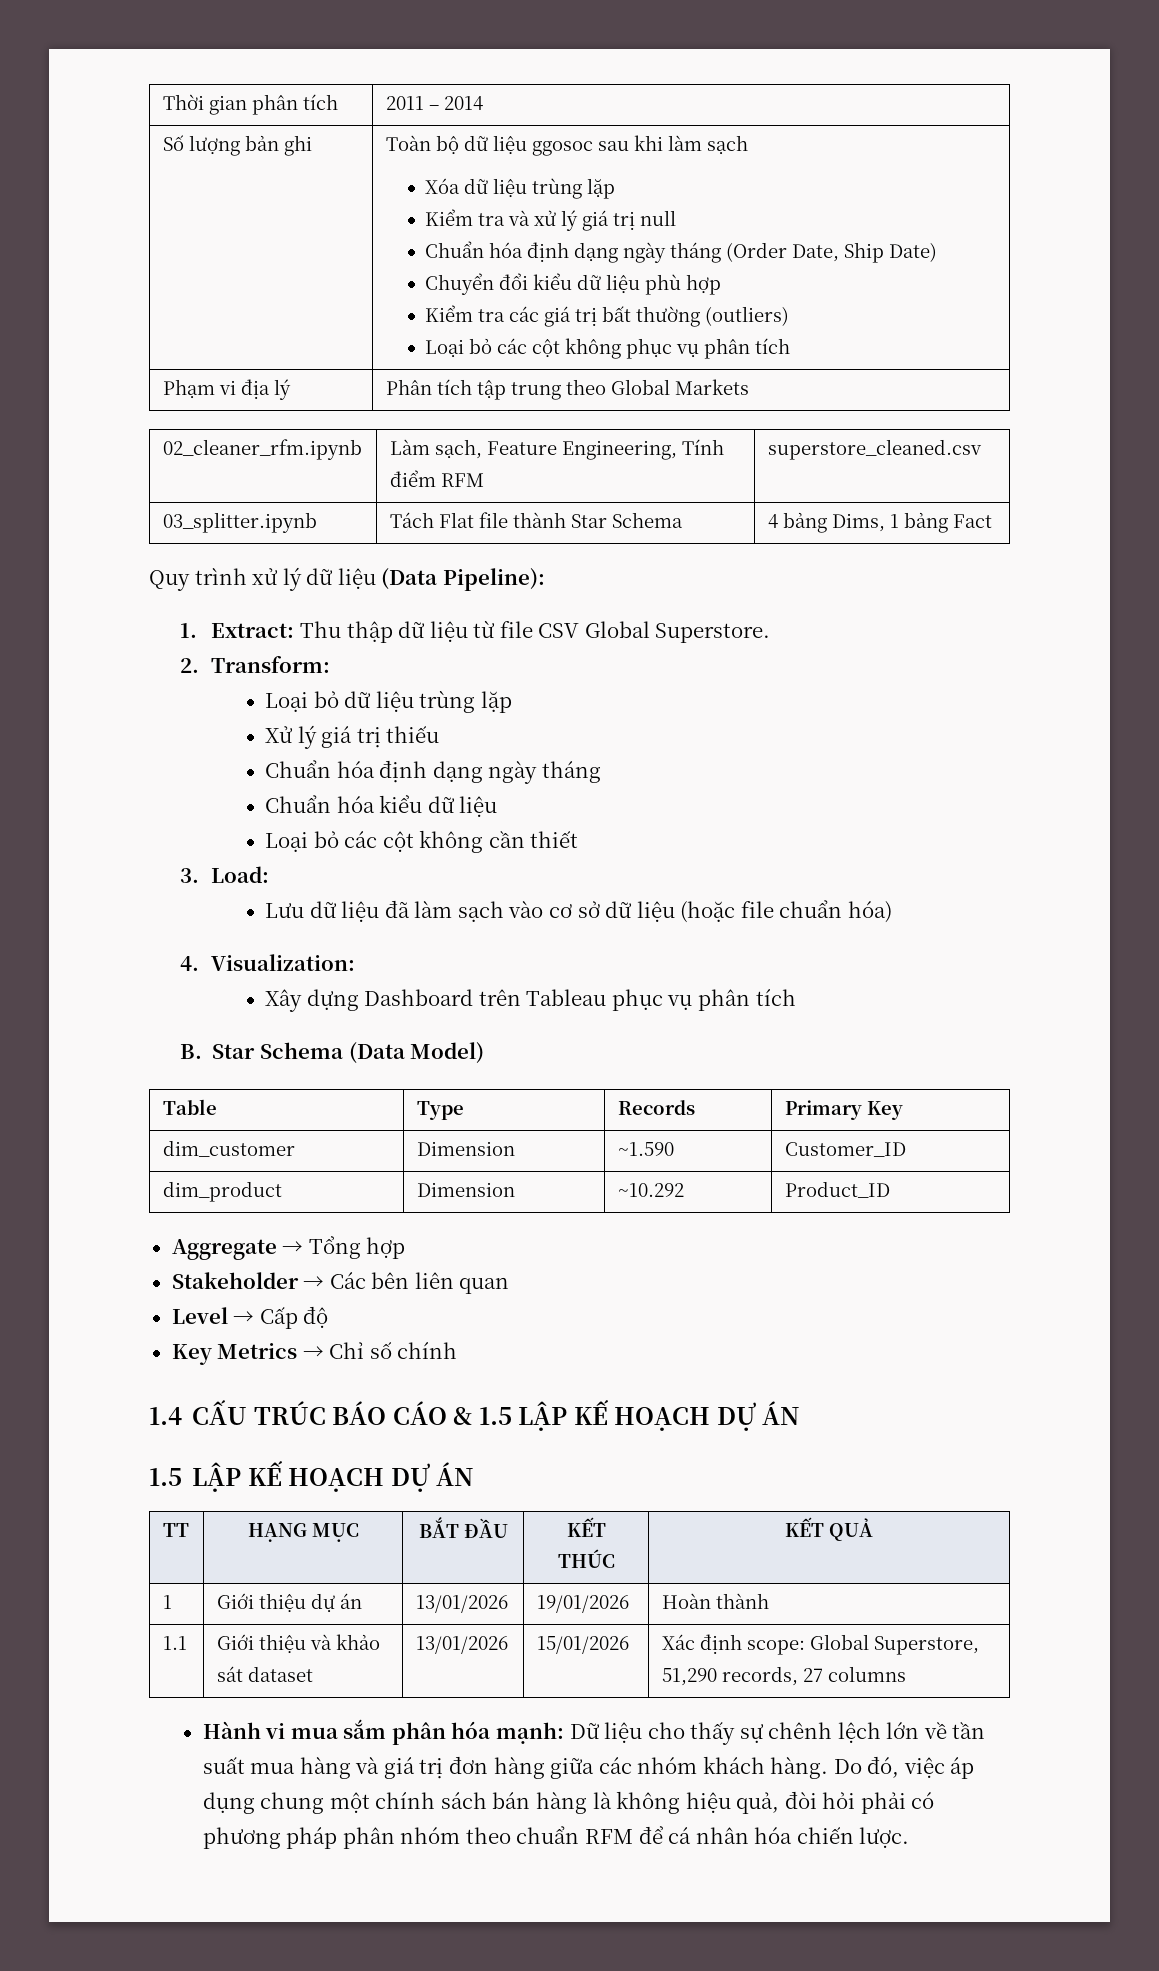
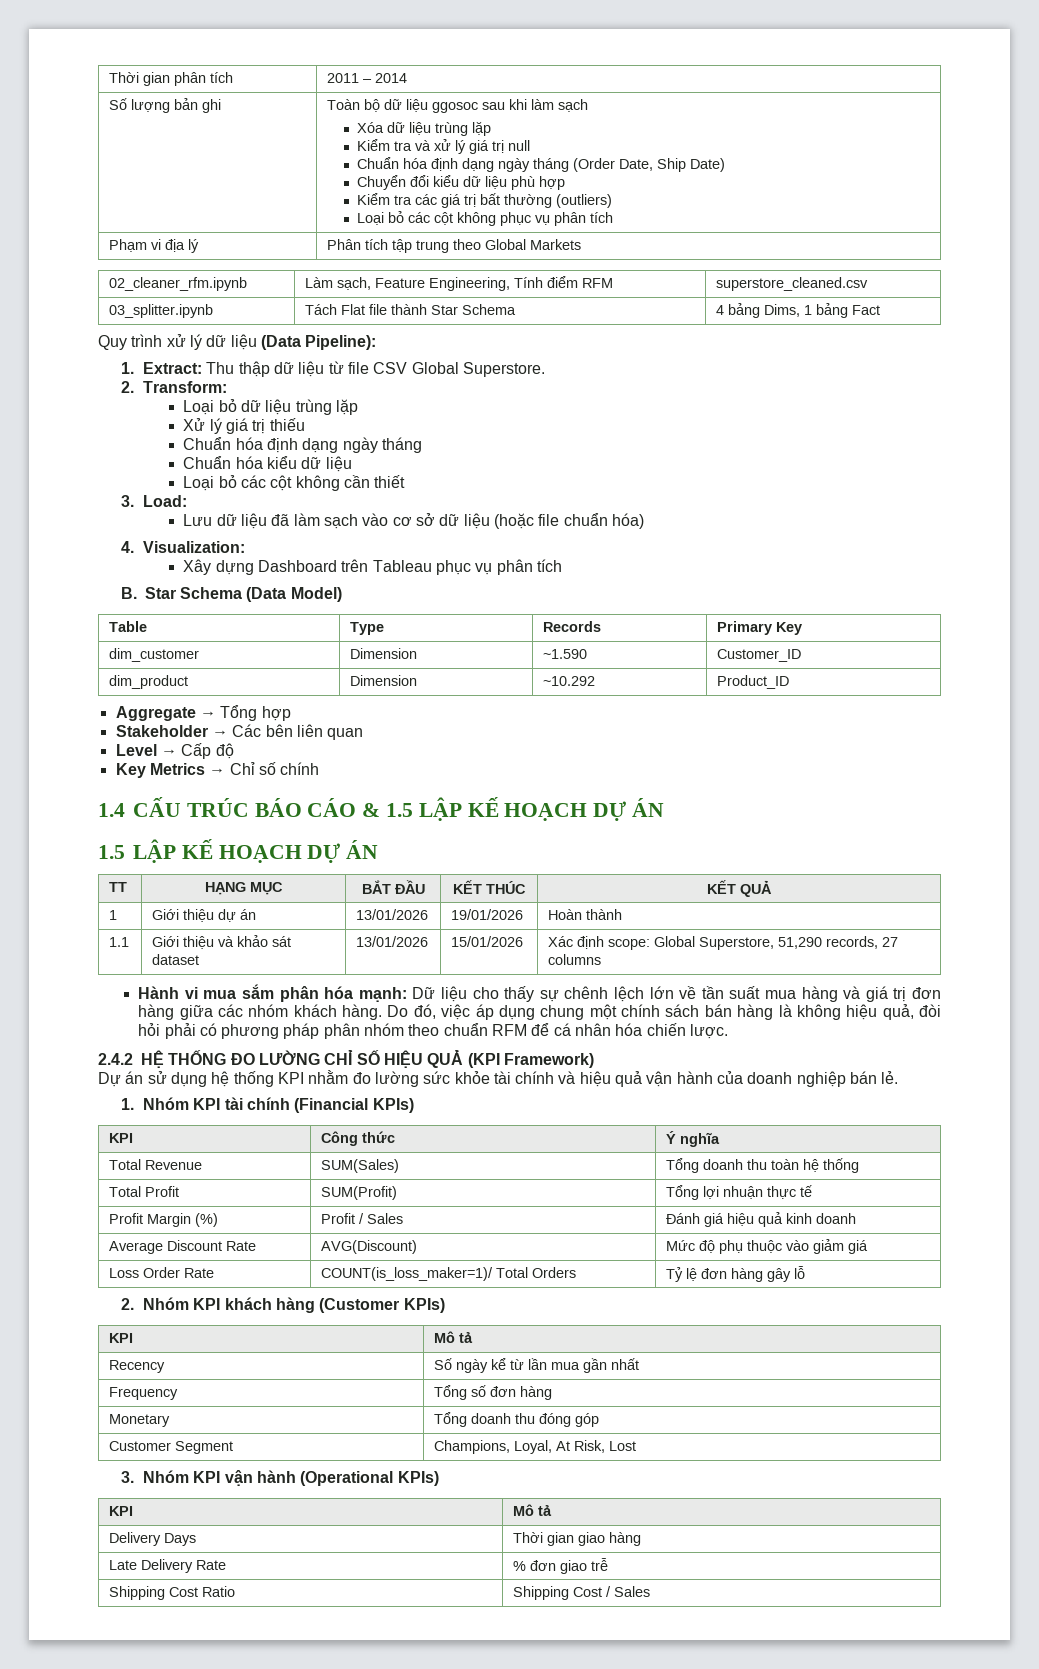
(910, 1837) none -> [98,1050,594,1068] [98,1070,899,1087] [120,1097,414,1113] [109,1133,134,1143] [321,1131,396,1146] [666,1131,721,1147] [109,1159,203,1170] [321,1159,400,1173] [666,1158,860,1173] [109,1186,180,1197] [321,1186,398,1200] [666,1185,813,1200] [109,1213,219,1227] [321,1213,404,1224] [666,1212,857,1227] [109,1240,257,1254] [321,1240,418,1254] [666,1239,869,1254] [109,1267,215,1278] [321,1267,577,1281] [666,1266,806,1282] [120,1297,445,1313] [109,1333,134,1343] [434,1331,474,1343] [109,1360,166,1373] [434,1358,640,1373] [109,1387,179,1400] [434,1385,553,1400] [109,1414,171,1427] [434,1412,600,1427] [109,1441,234,1454] [434,1440,637,1454] [120,1470,439,1486] [109,1506,134,1516] [513,1504,553,1516] [109,1532,197,1546] [513,1532,642,1546] [109,1559,227,1573] [513,1558,609,1574] [109,1586,236,1600] [513,1586,651,1600] // 2.4.2 HỆ THỐNG ĐO LƯỜNG CHỈ SỐ HIỆU QUẢ (KPI Framework) // Dự án sử dụng hệ thống KPI nhằm đo lường sức khỏe tài chính và hiệu quả vận hành của doanh nghiệp bán lẻ. // 1. Nhóm KPI tài chính (Financial KPIs) // KPI | Công thức | Ý nghĩa // Total Revenue | SUM(Sales) | Tổng doanh thu toàn hệ thống // Total Profit | SUM(Profit) | Tổng lợi nhuận thực tế // Profit Margin (%) | Profit / Sales | Đánh giá hiệu quả kinh doanh // Average Discount Rate | AVG(Discount) | Mức độ phụ thuộc vào giảm giá // Loss Order Rate | COUNT(is_loss_maker=1)/ Total Orders | Tỷ lệ đơn hàng gây lỗ // 2. Nhóm KPI khách hàng (Customer KPIs) // KPI | Mô tả // Recency | Số ngày kể từ lần mua gần nhất // Frequency | Tổng số đơn hàng // Monetary | Tổng doanh thu đóng góp // Customer Segment | Champions, Loyal, At Risk, Lost // 3. Nhóm KPI vận hành (Operational KPIs) // KPI | Mô tả // Delivery Days | Thời gian giao hàng // Late Delivery Rate | % đơn giao trễ // Shipping Cost Ratio | Shipping Cost / Sales

